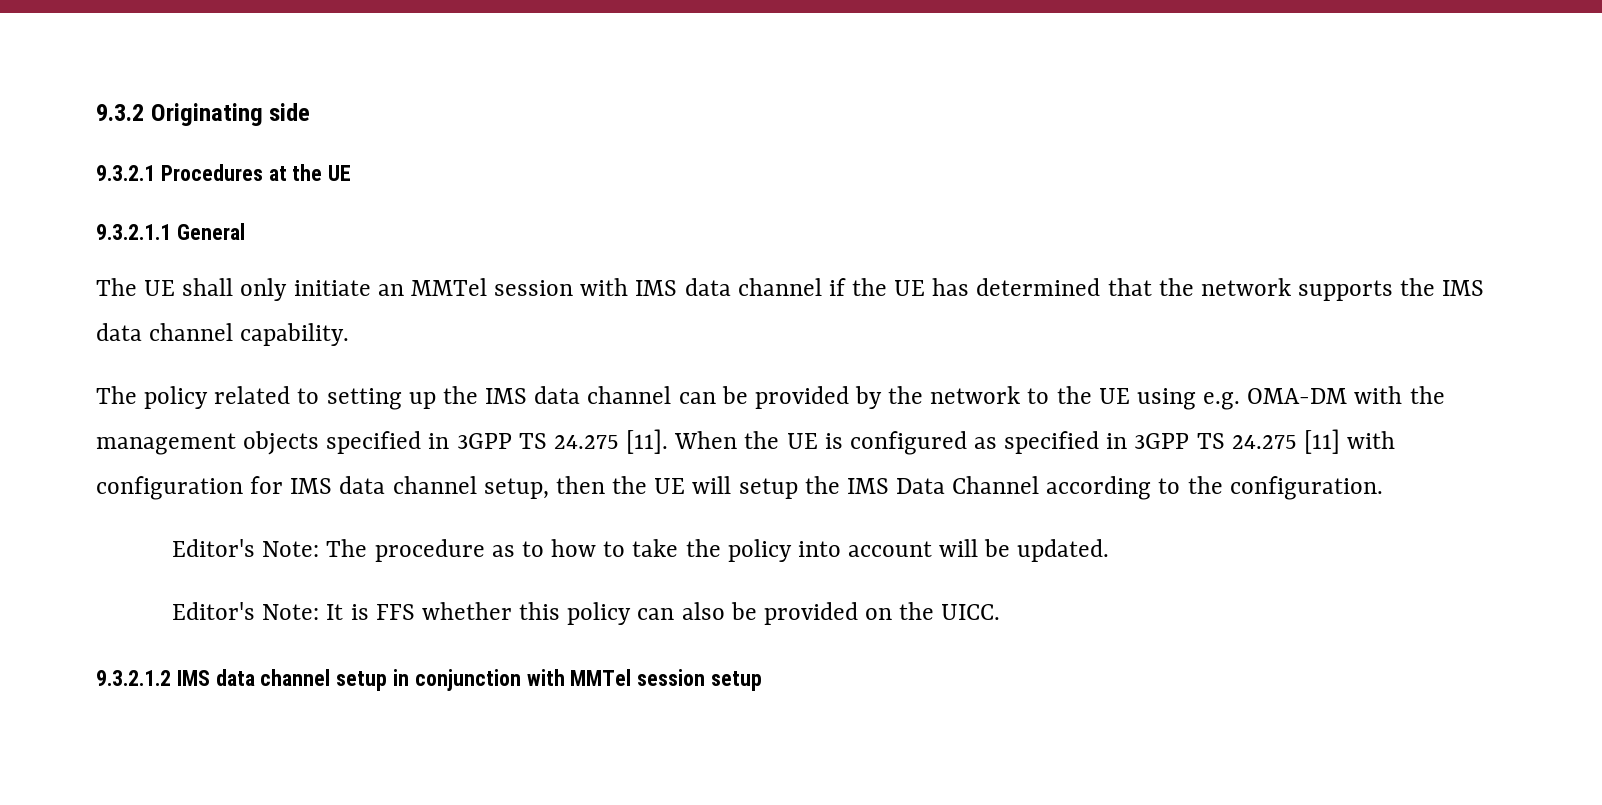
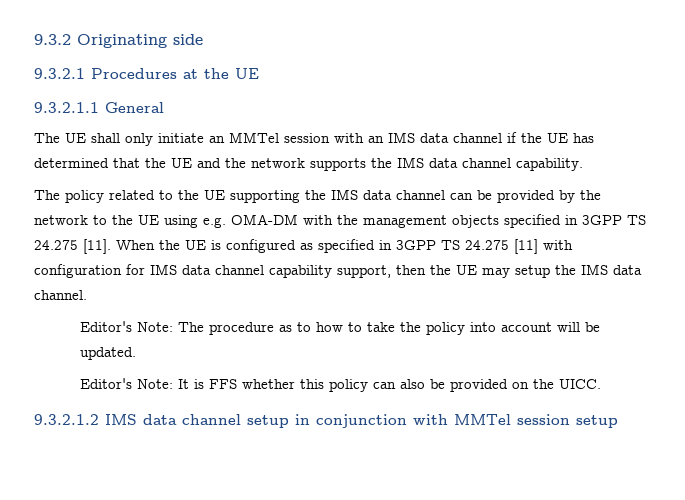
(629, 287) none -> [368,136,384,143] an
(1194, 287) none -> [171,158,246,168] UE and the
[326,388,436,410] setting up -> [178,190,300,203] the UE supporting
[483,478,549,499] setup, -> [269,265,391,278] capability support,
[692,476,732,494] will -> [482,268,510,278] may
[896,476,1383,500] Data Channel according to the configuration. -> [613,265,642,275] [34,290,87,300] data channel.

